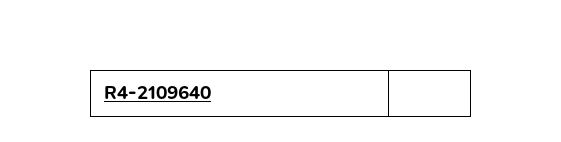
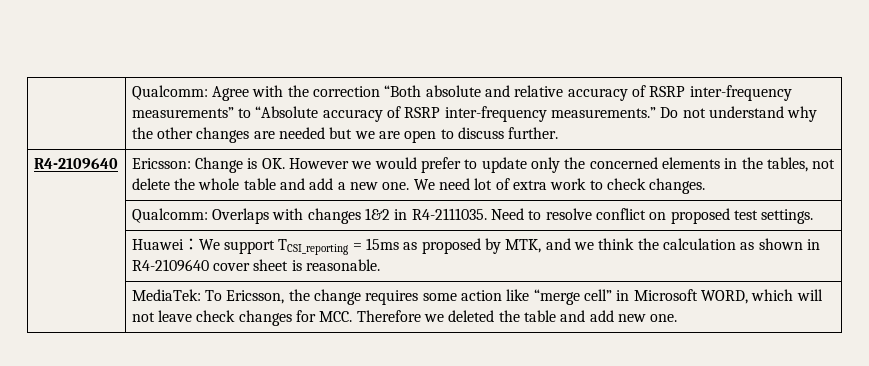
[103,85,211,99] R4-2109640 | -> [131,85,792,101] [131,106,818,122] [131,127,559,143] [33,158,118,169] [131,157,836,173] [131,178,706,194] [131,208,814,224] [131,238,820,255] [131,259,381,272] [131,289,823,305] [131,310,678,326] | Qualcomm: Agree with the correction “Both absolute and relative accuracy of RSRP inter-frequency measurements” to “Absolute accuracy of RSRP inter-frequency measurements.” Do not understand why the other changes are needed but we are open to discuss further. // R4-2109640 | Ericsson: Change is OK. However we would prefer to update only the concerned elements in the tables, not delete the whole table and add a new one. We need lot of extra work to check changes. // | Qualcomm: Overlaps with changes 1&2 in R4-2111035. Need to resolve conflict on proposed test settings. // | Huawei：We support TCSI_reporting = 15ms as proposed by MTK, and we think the calculation as shown in R4-2109640 cover sheet is reasonable. // | MediaTek: To Ericsson, the change requires some action like “merge cell” in Microsoft WORD, which will not leave check changes for MCC. Therefore we deleted the table and add new one.

